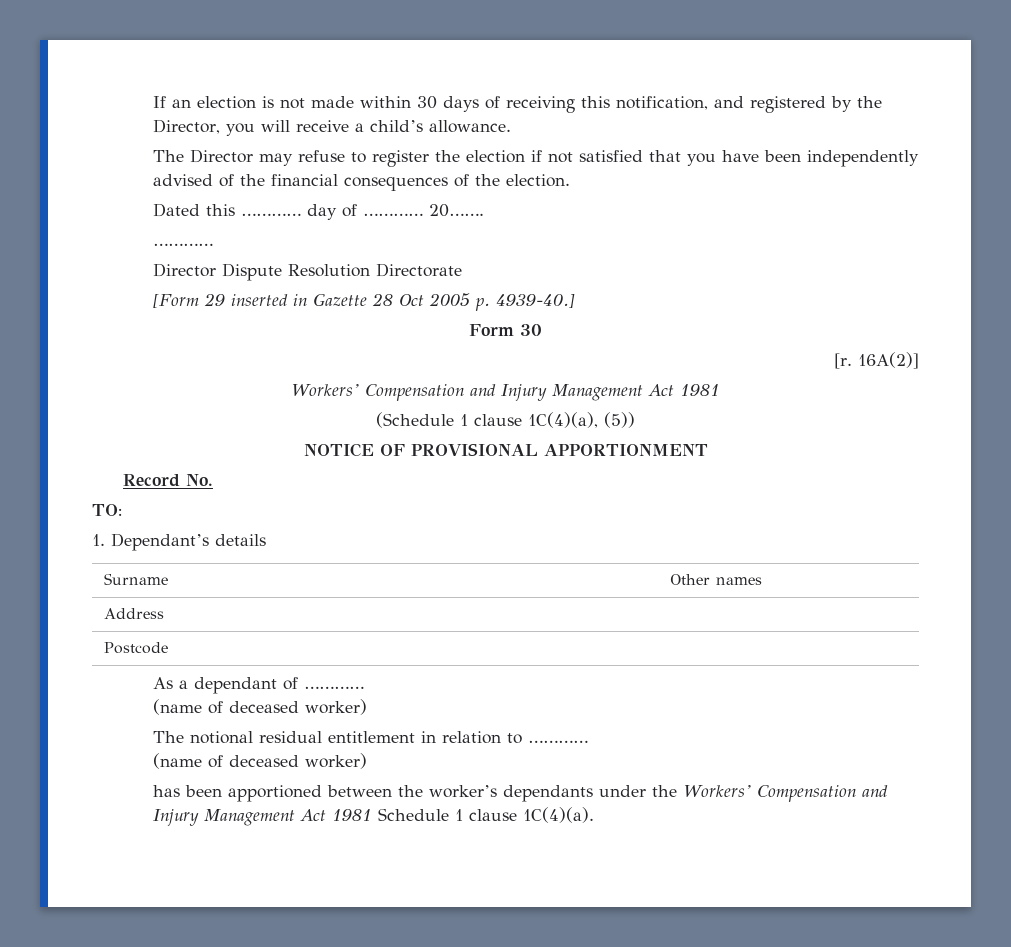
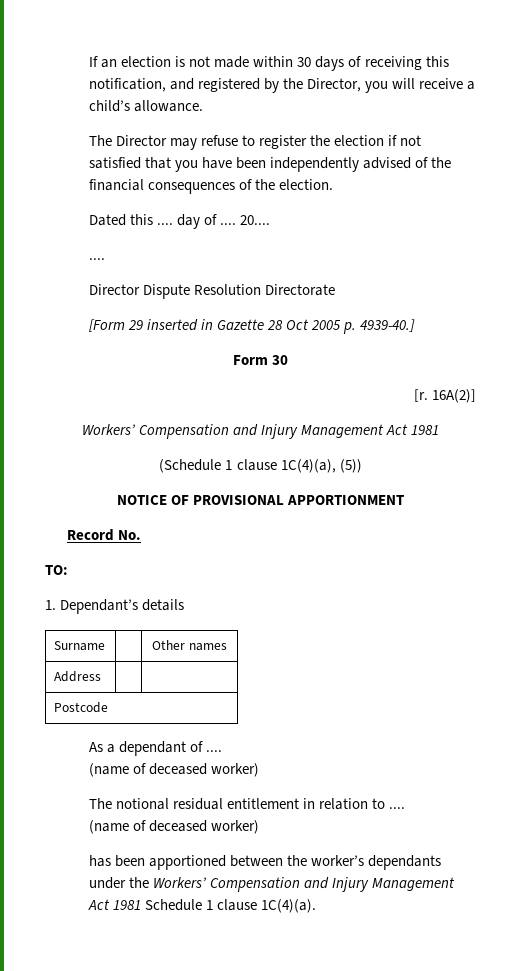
[241,213,302,216] ………… -> [157,223,174,225] ....
[363,204,485,217] [153,243,214,246] ………… 20……. // ………… -> [220,215,271,225] [89,258,106,260] .... 20.... // ....
[304,686,365,689] ………… -> [206,750,223,752] ....
[528,740,589,743] ………… -> [389,807,406,809] ....

